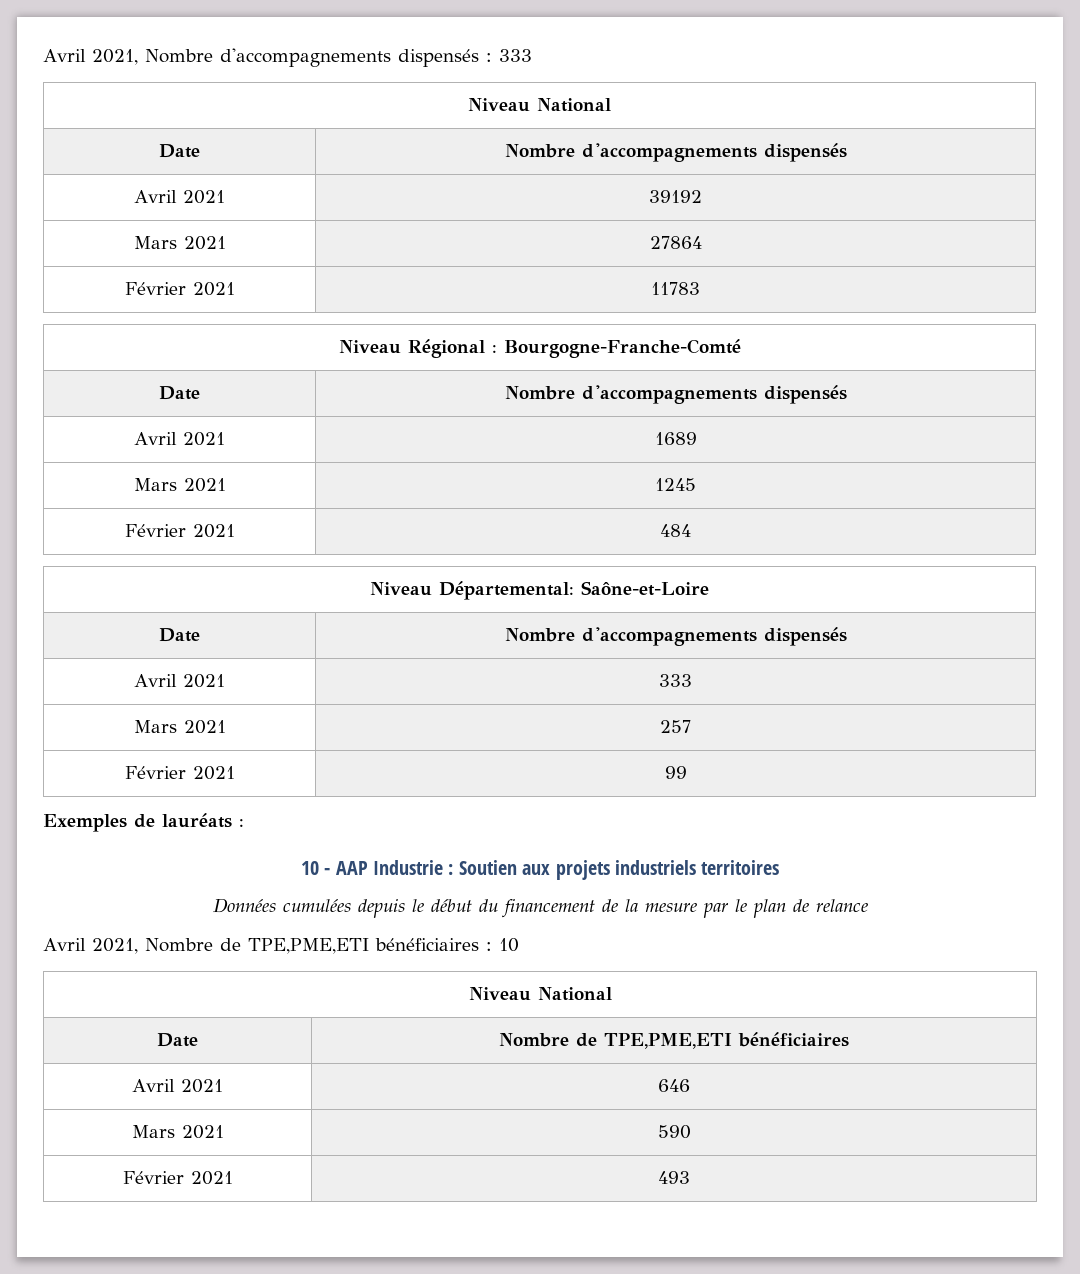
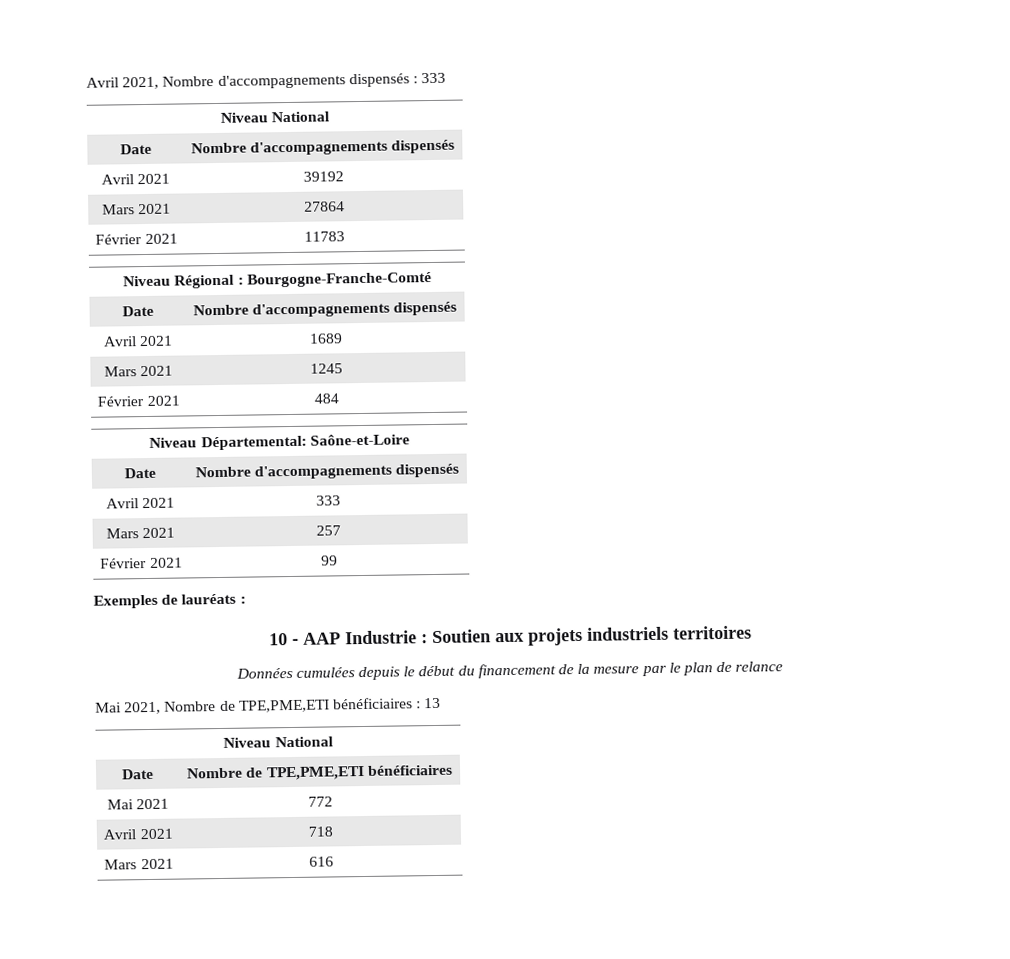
[43,938,86,951] Avril -> [95,702,122,713] Mai
[498,938,519,952] 10 -> [424,697,442,709] 13
[132,1079,223,1093] [658,1079,690,1092] [131,1125,224,1139] [657,1125,691,1139] [122,1171,233,1185] [658,1171,690,1184] // Avril 2021 | 646 // Mars 2021 | 590 // Février 2021 | 493 -> [106,798,170,810] [307,796,333,807] [103,828,173,840] [307,826,333,837] [104,858,174,870] [308,856,334,867] // Mai 2021 | 772 // Avril 2021 | 718 // Mars 2021 | 616

